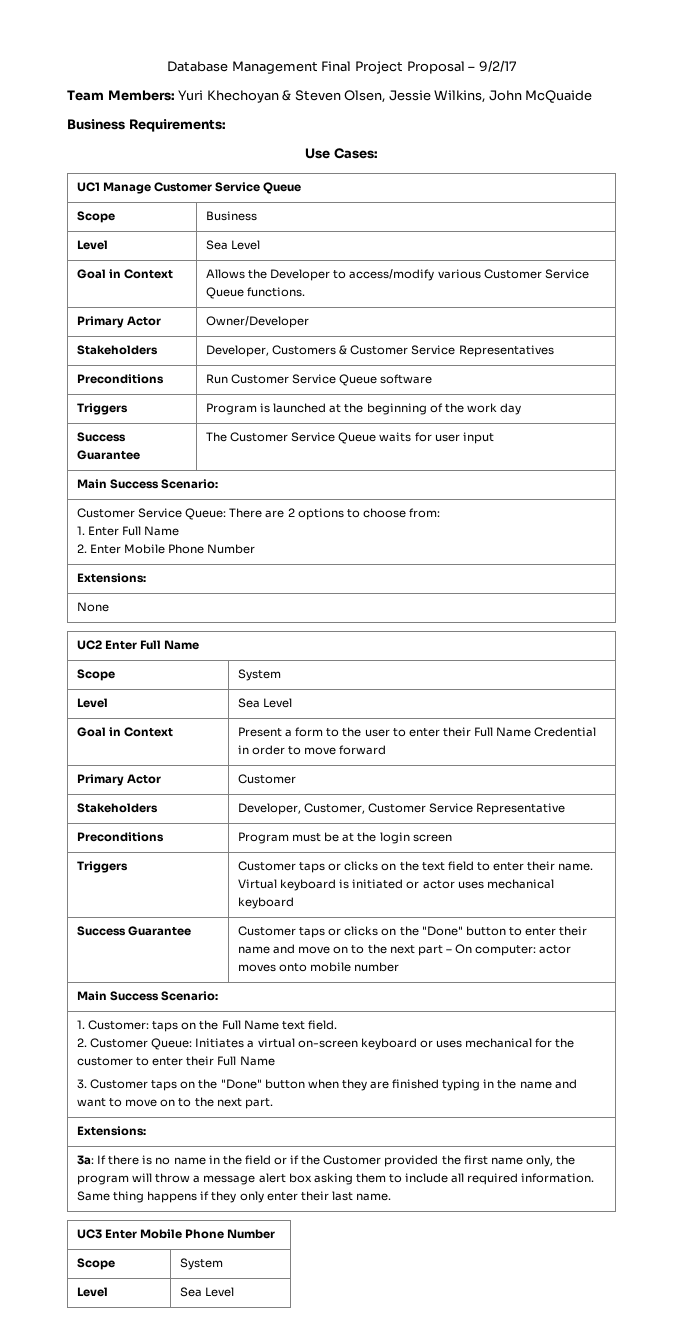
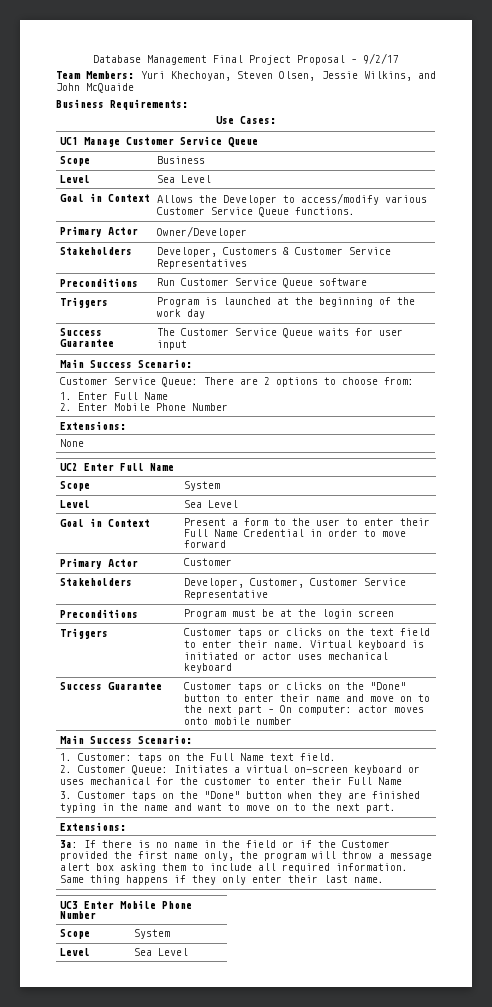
[206,90,292,103] Khechoyan & -> [170,71,231,81] Khechoyan,
(486, 96) none -> [418,71,436,79] and

